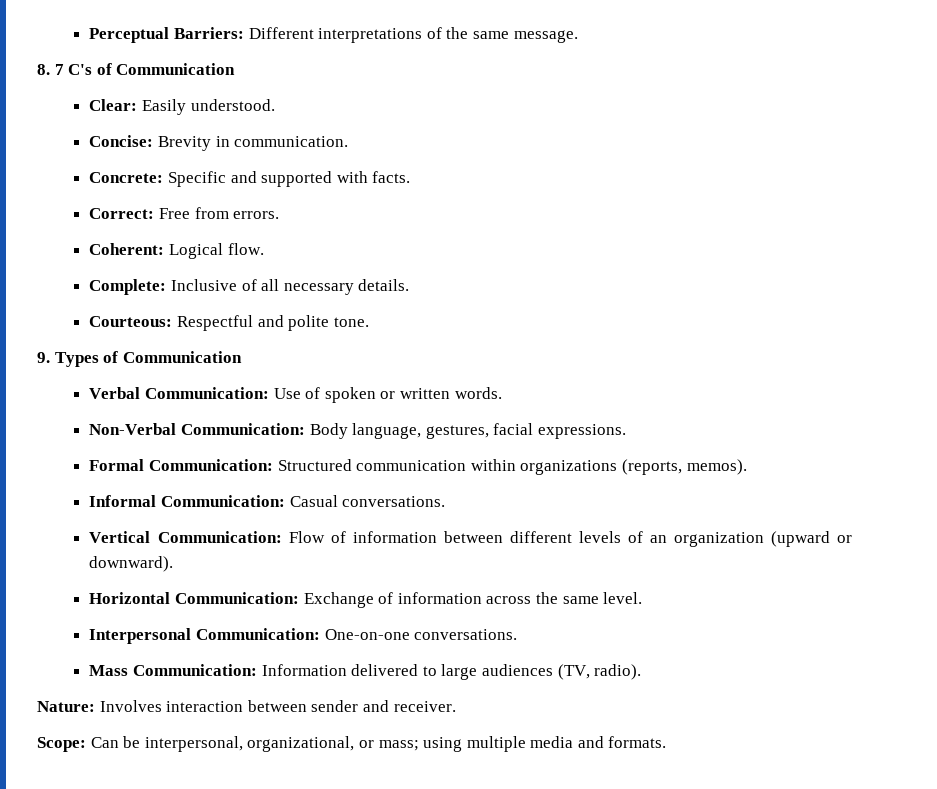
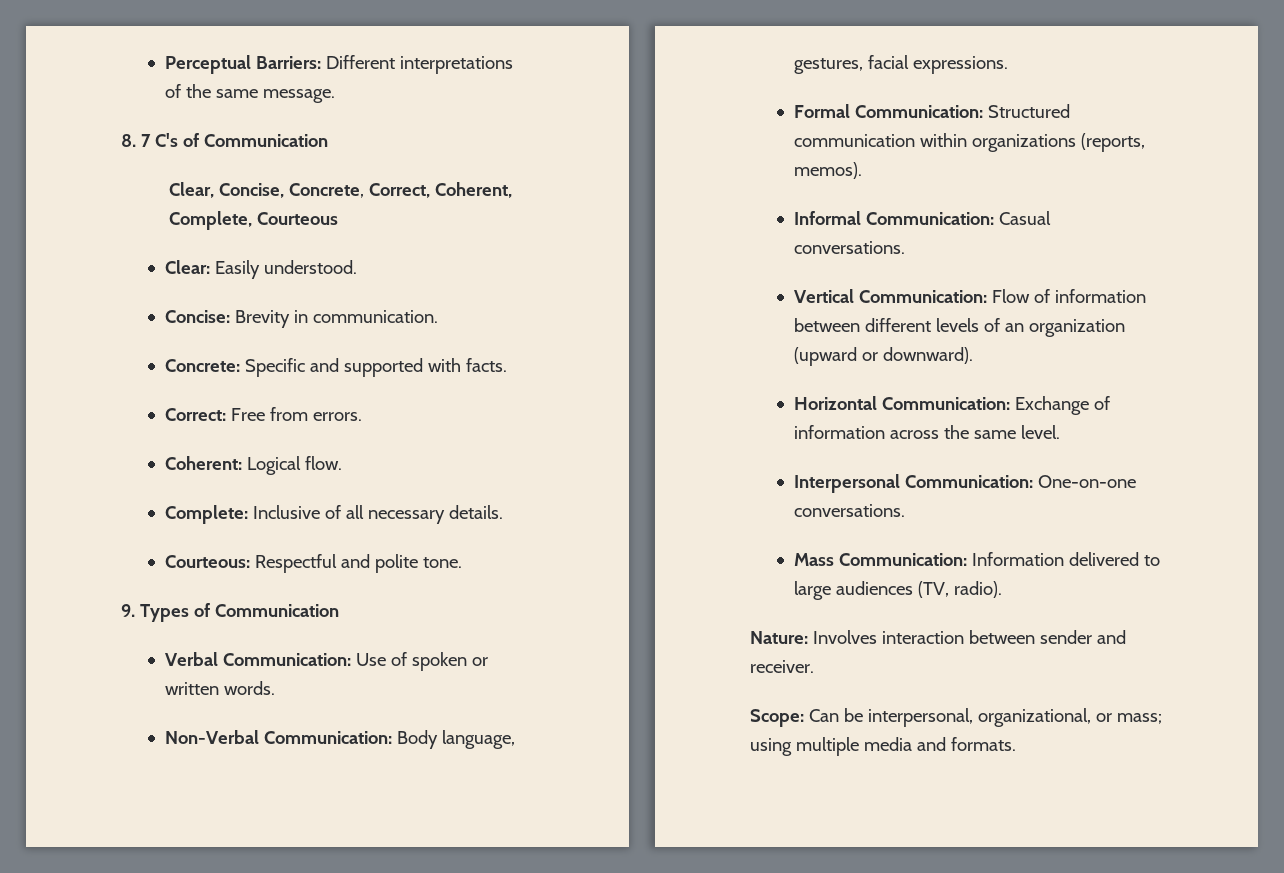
(236, 69) none -> [168,182,512,198] [168,211,338,230] // Clear, Concise, Concrete, Correct, Coherent, Complete, Courteous

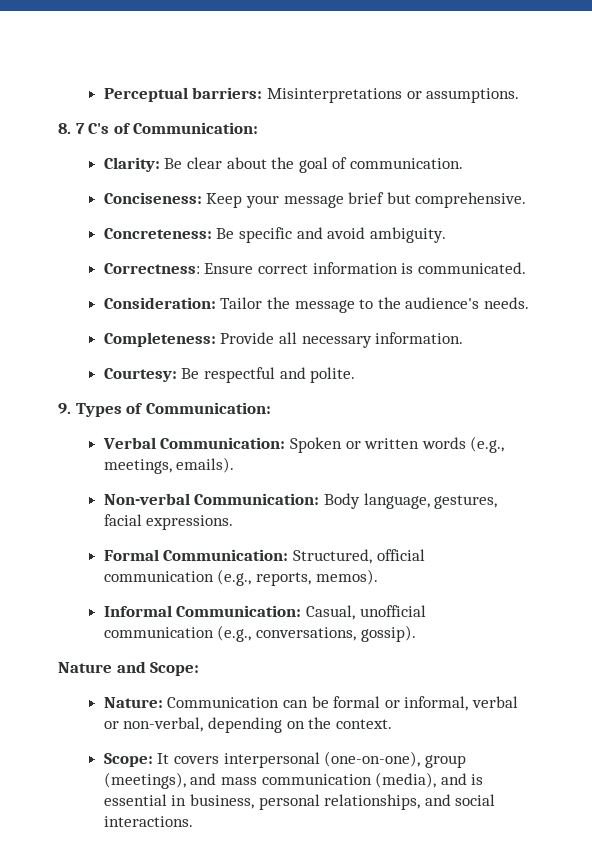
[256,55,514,74] [165,84,336,103] [121,133,328,147] [168,182,512,198] [168,211,338,230] [165,260,358,279] [165,310,439,328] [165,358,508,377] [165,407,363,421] [165,456,343,475] [165,505,504,524] [165,554,463,573] Barriers: Different interpretations of the same message. // 8. 7 C's of Communication // Clear, Concise, Concrete, Correct, Coherent, Complete, Courteous // Clear: Easily understood. // Concise: Brevity in communication. // Concrete: Specific and supported with facts. // Correct: Free from errors. // Coherent: Logical flow. // Complete: Inclusive of all necessary details. // Courteous: Respectful and polite tone. -> [192,87,520,103] [58,122,259,134] [103,157,463,173] [103,192,527,208] [103,227,446,243] [103,262,526,274] [103,297,529,313] [103,332,464,348] [103,367,356,383] barriers: Misinterpretations or assumptions. // 8. 7 C's of Communication: // Clarity: Be clear about the goal of communication. // Conciseness: Keep your message brief but comprehensive. // Concreteness: Be specific and avoid ambiguity. // Correctness: Ensure correct information is communicated. // Consideration: Tailor the message to the audience's needs. // Completeness: Provide all necessary information. // Courtesy: Be respectful and polite.
[214,604,339,617] Communication -> [145,402,271,414] Communication:
[356,652,489,671] [165,681,276,695] [165,730,260,744] Use of spoken or written words. // Non-Verbal -> [290,436,505,453] [103,457,235,474] [103,493,190,505] Spoken or written words (e.g., meetings, emails). // Non-verbal
[988,104,1071,118] [794,133,1146,152] [794,162,863,179] [794,211,1052,225] [794,241,906,254] [794,289,1147,303] [794,318,1126,337] [794,347,974,366] [794,396,1111,415] [794,425,1061,439] [794,474,1137,493] [794,504,906,517] [794,552,1161,566] [794,581,1003,600] [750,630,1126,644] [750,660,814,673] [750,708,1162,727] [750,737,1016,756] Structured communication within organizations (reports, memos). // Informal Communication: Casual conversations. // Vertical Communication: Flow of information between different levels of an organization (upward or downward). // Horizontal Communication: Exchange of information across the same level. // Interpersonal Communication: One-on-one conversations. // Mass Communication: Information delivered to large audiences (TV, radio). // Nature: Involves interaction between sender and receiver. // Scope: Can be interpersonal, organizational, or mass; using multiple media and formats. -> [293,549,425,564] [103,569,378,586] [103,605,426,620] [103,625,416,642] [58,661,200,676] [103,696,518,711] [103,717,392,733] [103,751,466,768] [103,772,484,789] [103,794,496,810] [103,816,193,827] Structured, official communication (e.g., reports, memos). // Informal Communication: Casual, unofficial communication (e.g., conversations, gossip). // Nature and Scope: // Nature: Communication can be formal or informal, verbal or non-verbal, depending on the context. // Scope: It covers interpersonal (one-on-one), group (meetings), and mass communication (media), and is essential in business, personal relationships, and social interactions.

